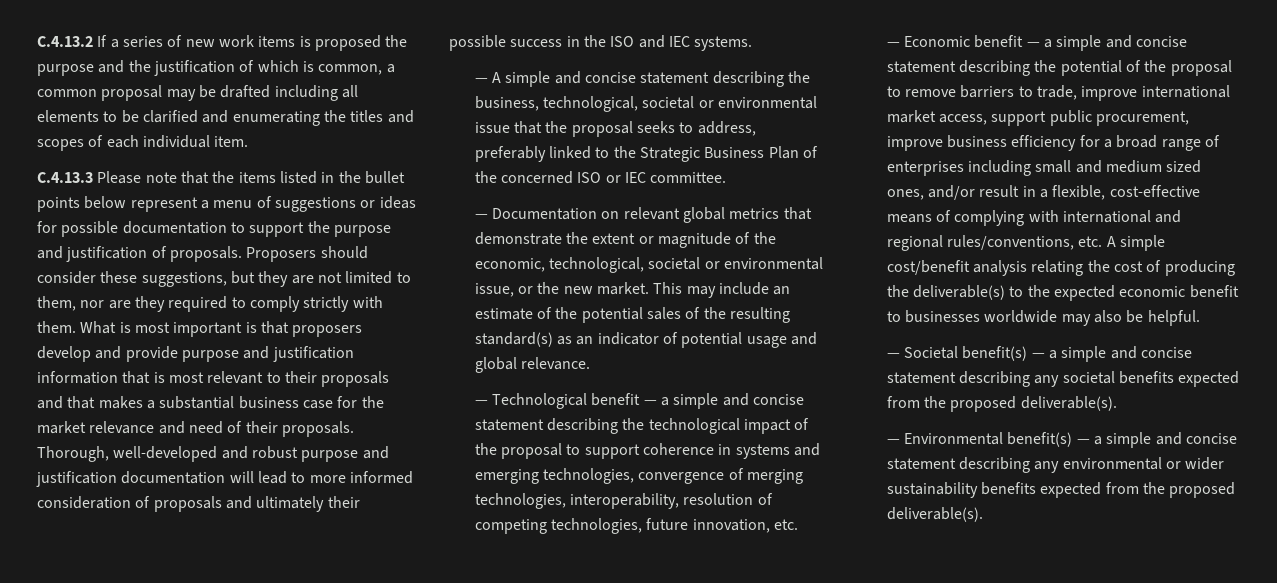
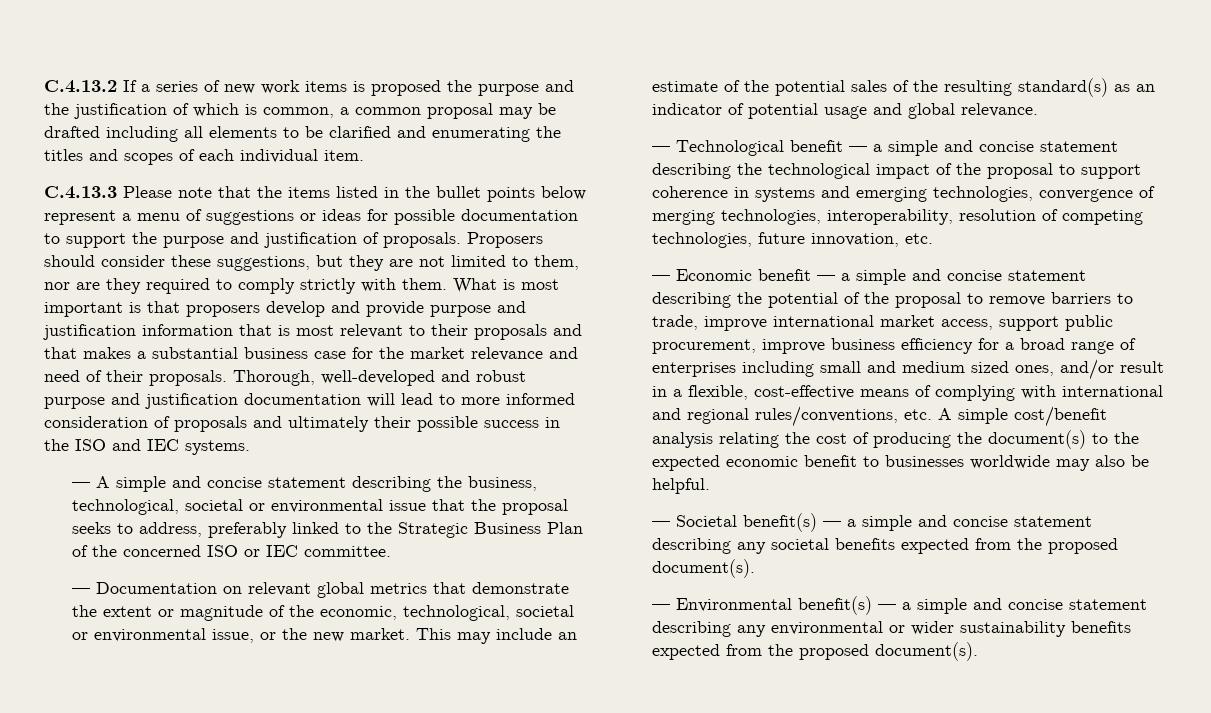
[912,285,1005,300] deliverable(s) -> [987,430,1086,449] document(s)
[1020,396,1117,411] deliverable(s). -> [651,559,755,578] document(s).
[886,507,983,522] deliverable(s). -> [874,642,978,661] document(s).

